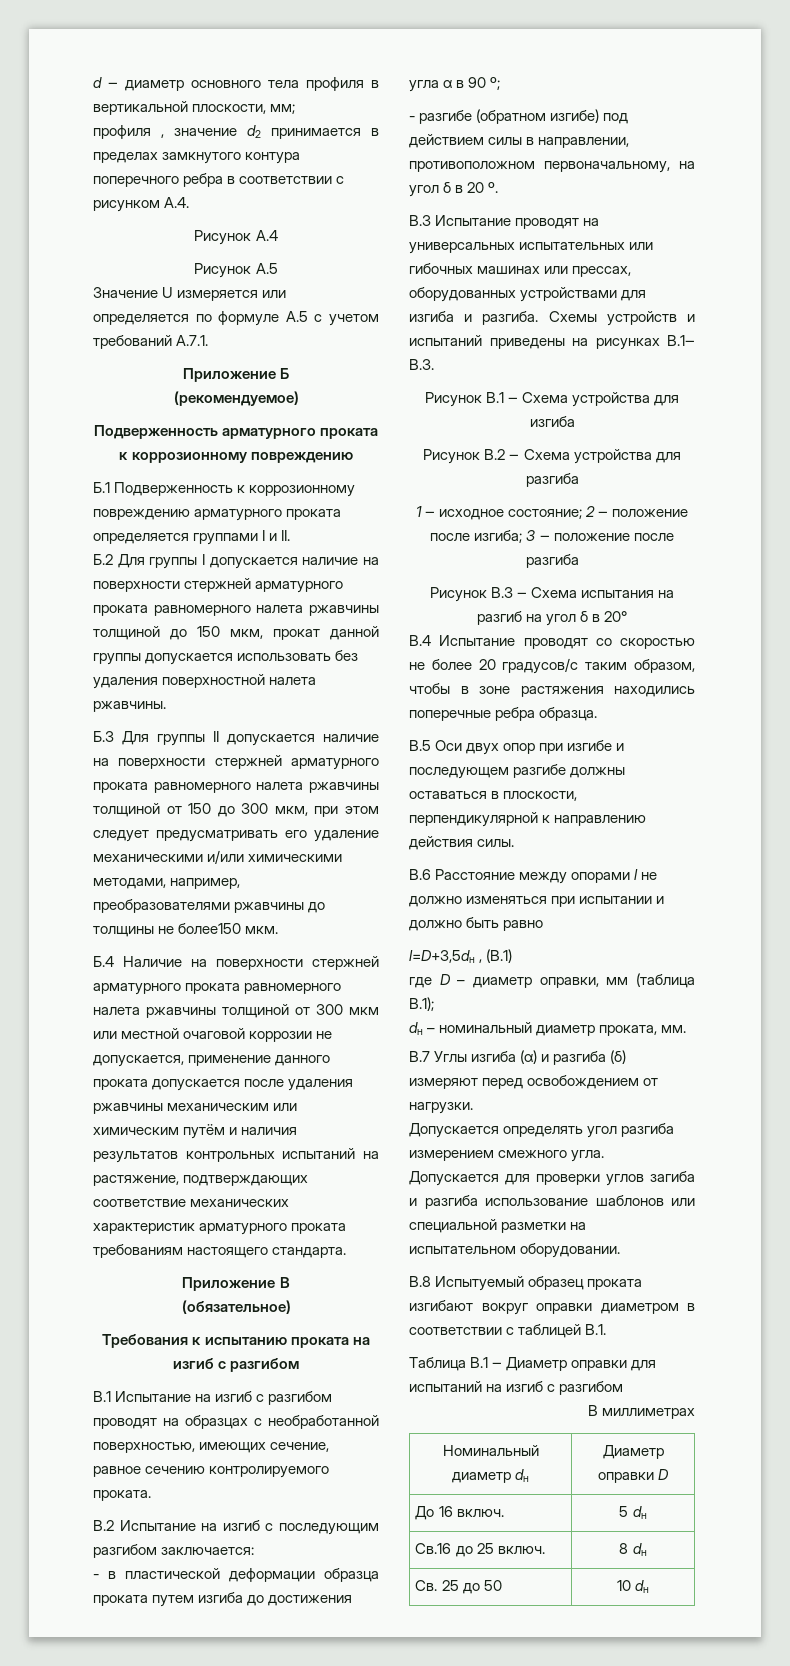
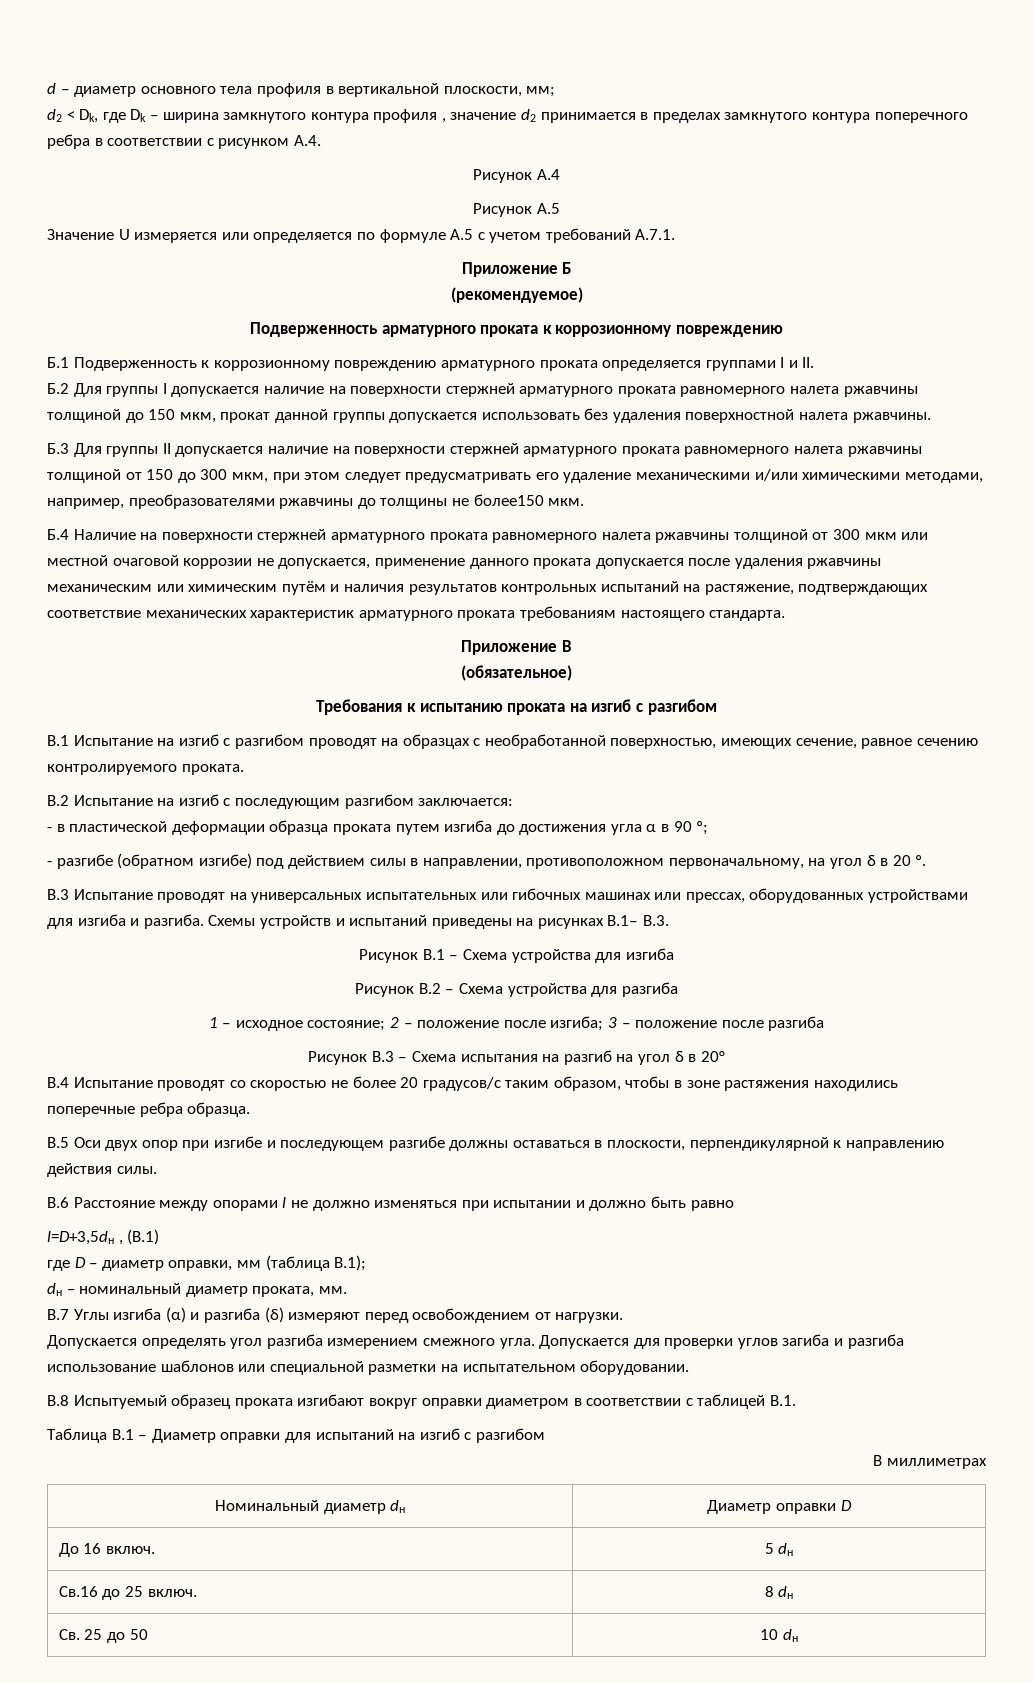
(296, 109) none -> [47,109,369,123] d2 < Dk, где Dk – ширина замкнутого контура

